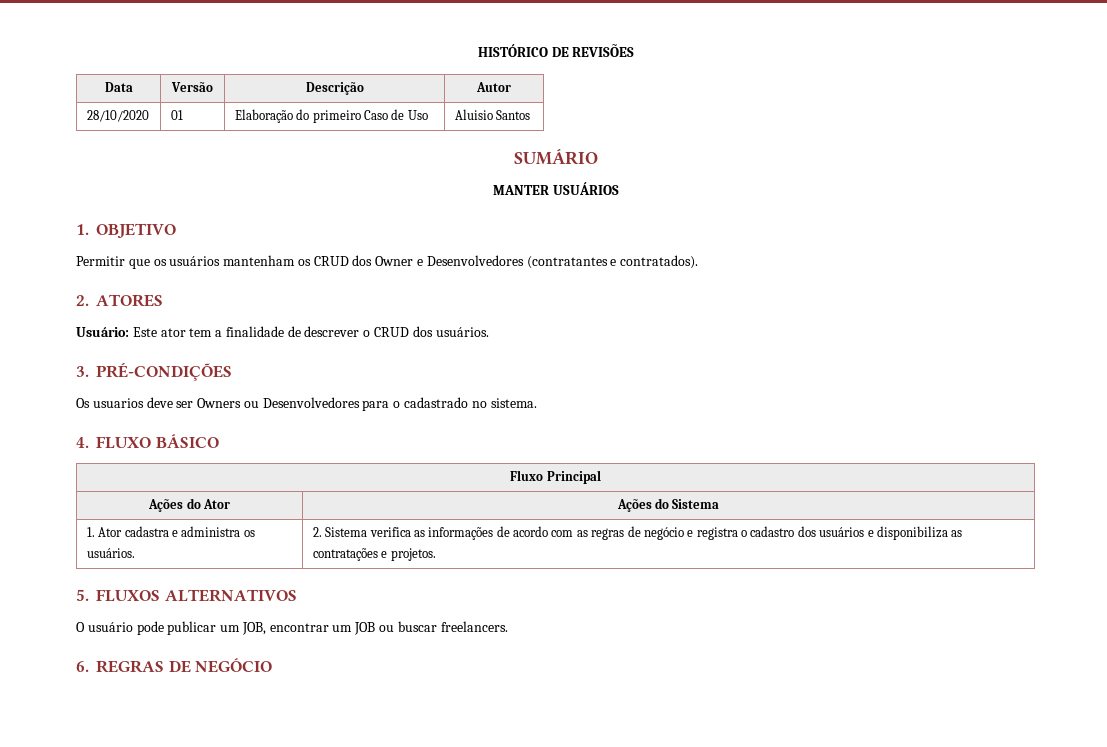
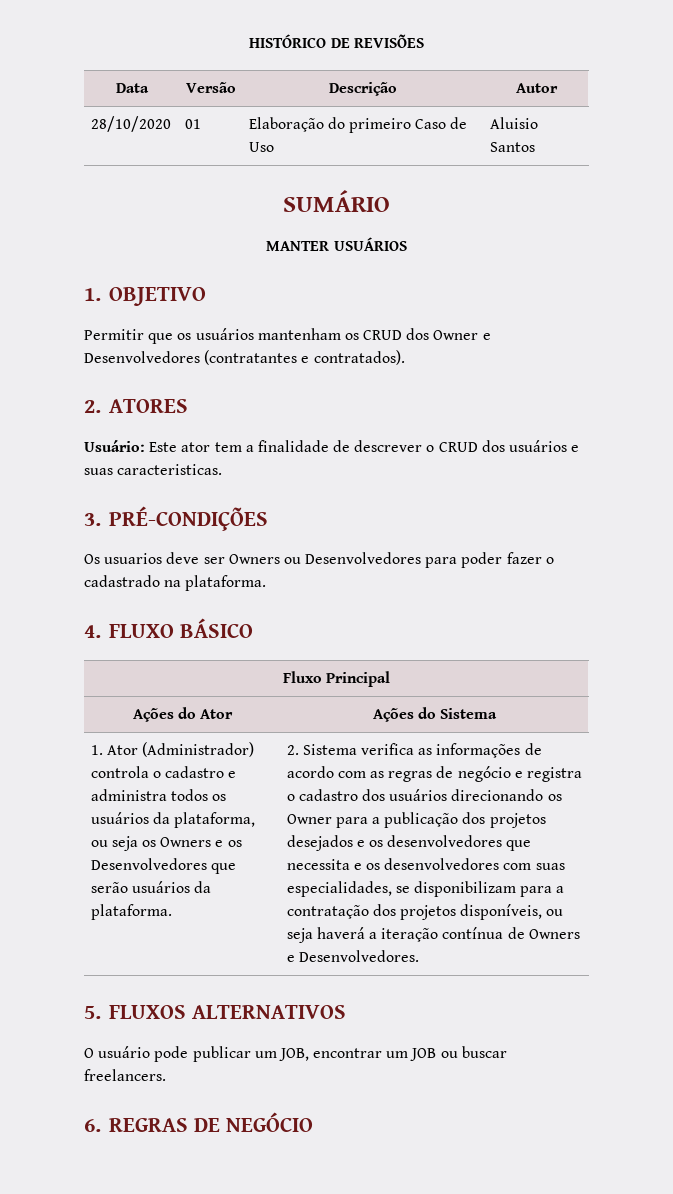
[435,327,489,337] usuários. -> [509,440,580,452] [84,464,223,475] usuários e suas caracteristicas.
[393,397,537,408] o cadastrado no sistema. -> [461,552,554,568] [84,575,267,591] poder fazer o cadastrado na plataforma.
[124,526,255,537] [86,548,135,558] cadastra e administra os usuários. -> [141,742,254,757] [90,766,237,778] [90,789,226,801] [90,812,255,828] [90,836,242,851] [90,858,236,874] [90,881,211,893] [90,904,172,920] (Administrador) controla o cadastro e administra todos os usuários da plataforma, ou seja os Owners e os Desenvolvedores que serão usuários da plataforma.
[867,526,963,540] [312,548,436,561] e disponibiliza as contratações e projetos. -> [451,789,562,801] [286,812,546,828] [286,835,532,851] [286,858,565,870] [286,881,565,897] [286,904,564,920] [286,927,580,943] [286,950,419,962] direcionando os Owner para a publicação dos projetos desejados e os desenvolvedores que necessita e os desenvolvedores com suas especialidades, se disponibilizam para a contratação dos projetos disponíveis, ou seja haverá a iteração contínua de Owners e Desenvolvedores.

